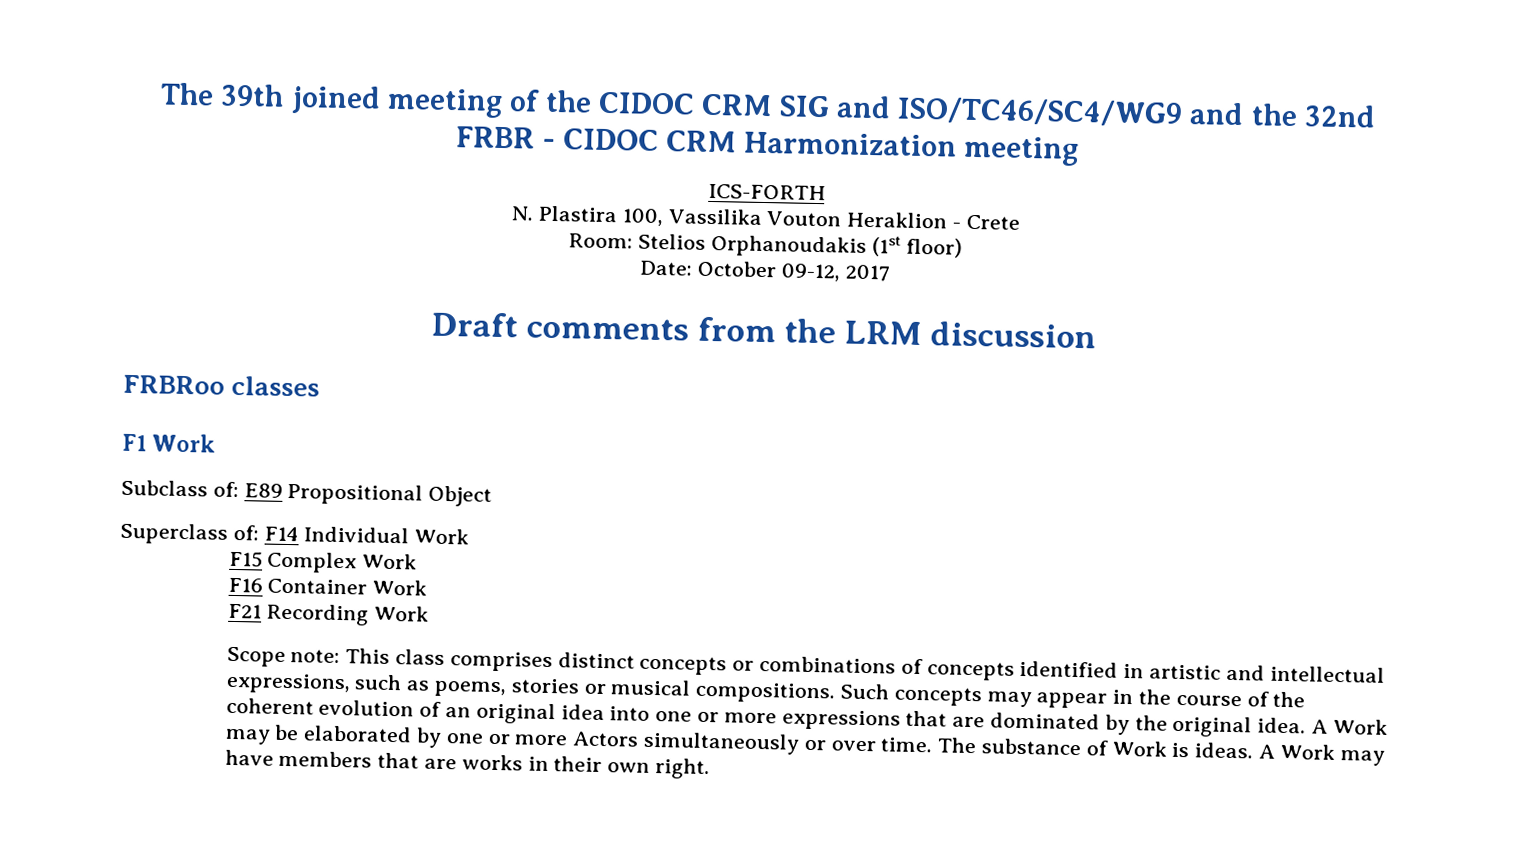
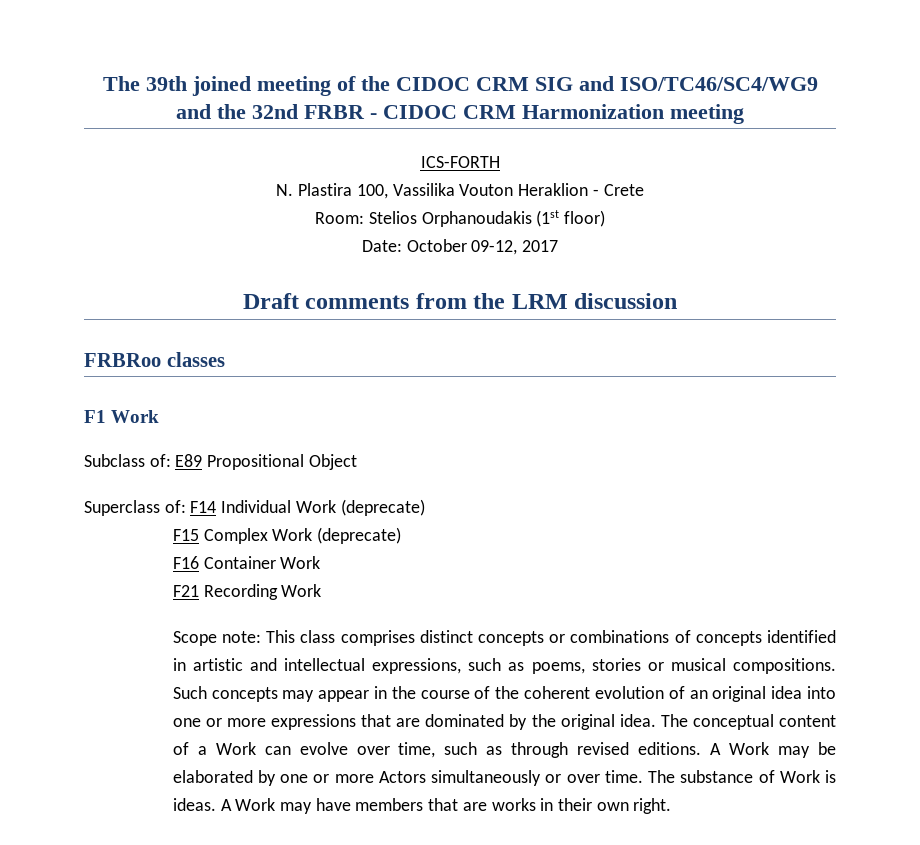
(470, 536) none -> [340,499,425,516] (deprecate)
(418, 561) none -> [316,527,401,544] (deprecate)
(1307, 725) none -> [660,714,836,730] [172,742,702,758] The conceptual content of a Work can evolve over time, such as through revised editions.

